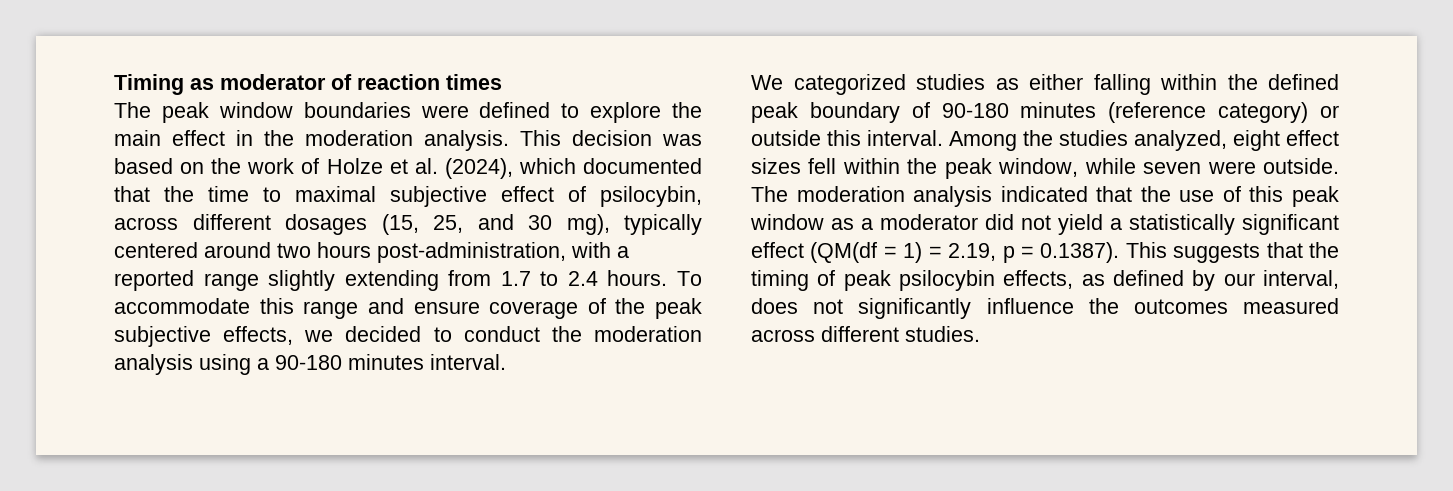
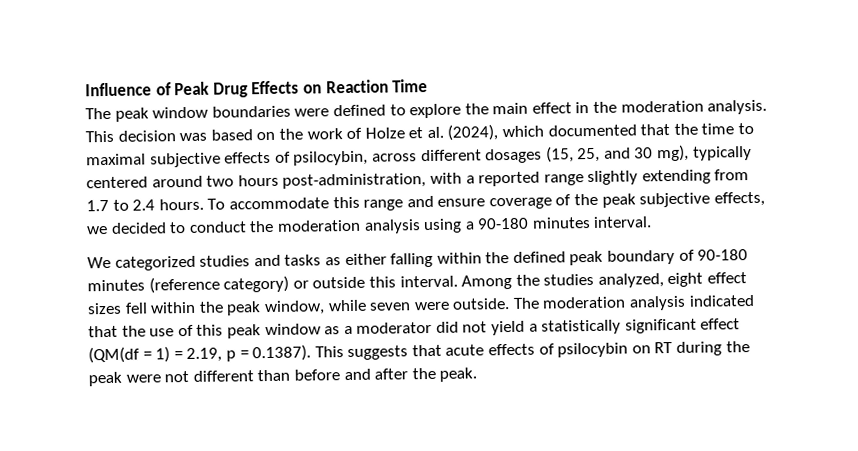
[114,74,502,95] Timing as moderator of reaction times -> [85,78,429,98] Influence of Peak Drug Effects on Reaction Time
[501,186,554,202] effect -> [224,151,272,164] effects
(985, 82) none -> [253,254,322,267] and tasks
[1309,242,1339,258] [751,270,1339,291] [751,298,1339,319] [751,326,980,342] the timing of peak psilocybin effects, as defined by our interval, does not significantly influence the outcomes measured across different studies. -> [445,341,750,358] [88,367,478,387] acute effects of psilocybin on RT during the peak were not different than before and after the peak.

